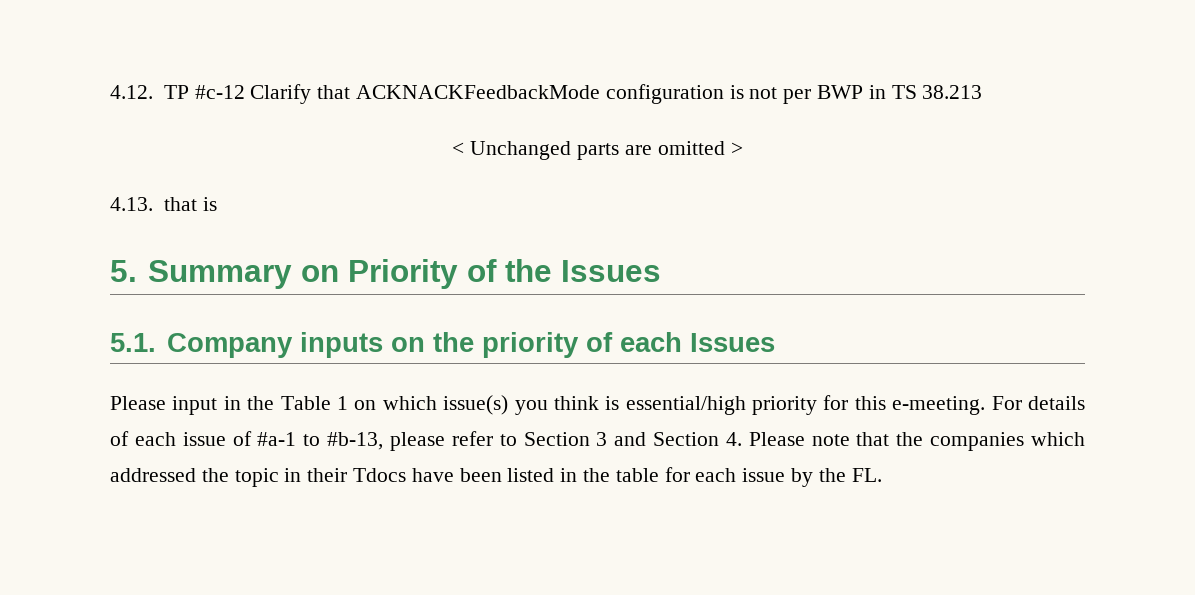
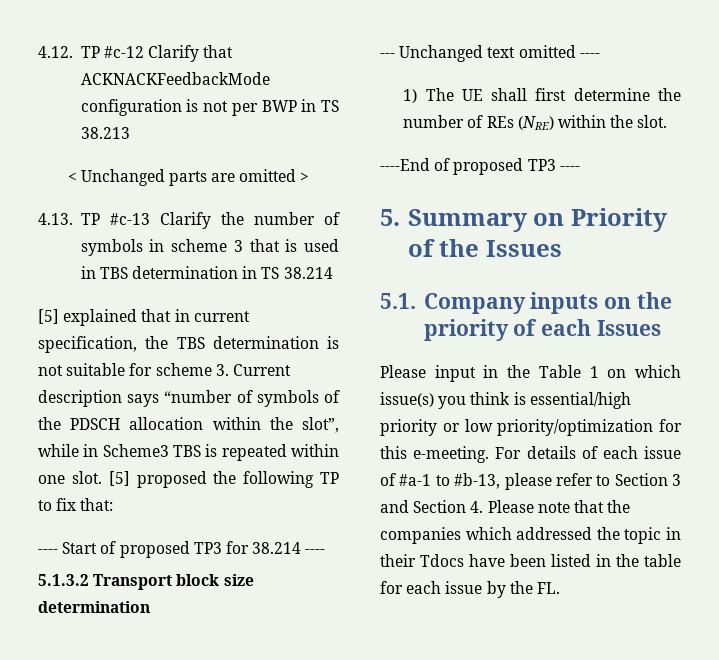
[163,197,217,211] that is -> [80,212,340,229] [80,239,339,256] [80,266,333,279] [38,309,250,326] [38,336,339,353] [38,363,291,376] [38,390,340,407] [38,417,339,433] [38,444,339,461] [38,471,339,488] [38,498,114,511] [38,541,326,558] [38,574,254,590] [38,601,150,613] [380,45,600,62] [403,88,681,103] [403,115,668,130] [380,158,580,175] TP #c-13 Clarify the number of symbols in scheme 3 that is used in TBS determination in TS 38.214 // [5] explained that in current specification, the TBS determination is not suitable for scheme 3. Current description says “number of symbols of the PDSCH allocation within the slot”, while in Scheme3 TBS is repeated within one slot. [5] proposed the following TP to fix that: // ---- Start of proposed TP3 for 38.214 ---- // 5.1.3.2 Transport block size determination // --- Unchanged text omitted ---- // 1) The UE shall first determine the number of REs (NRE) within the slot. // ----End of proposed TP3 ----
(818, 405) none -> [442,419,654,436] or low priority/optimization

